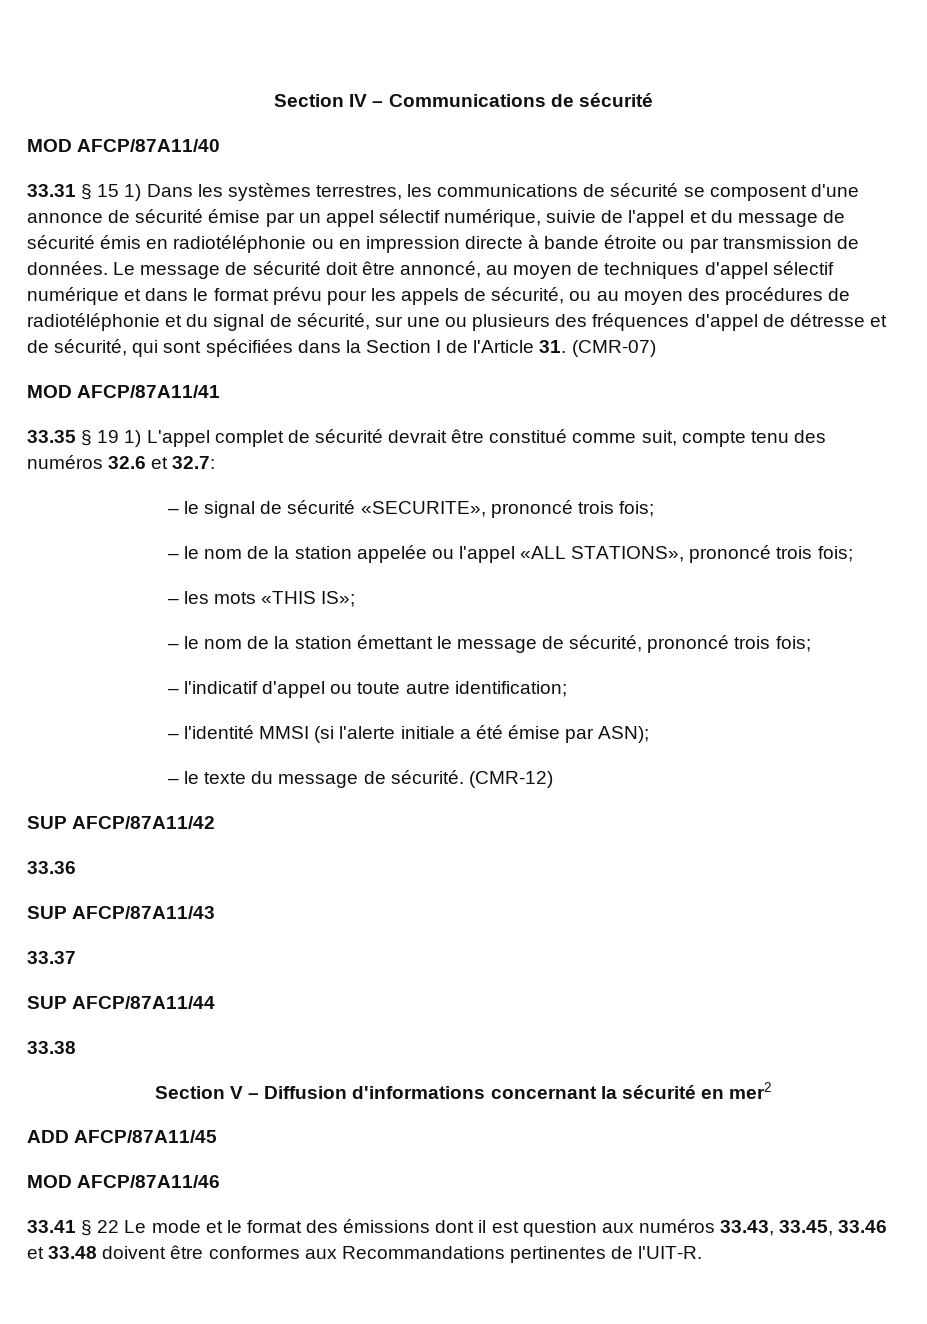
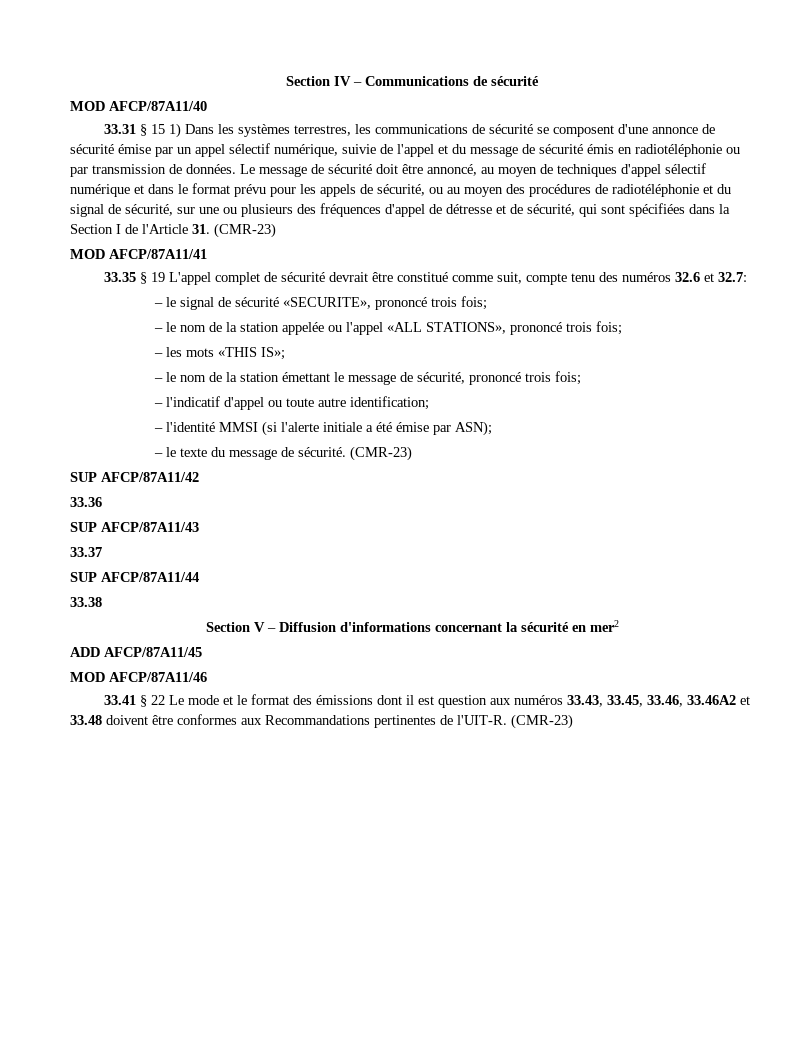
[338,235,685,253] en impression directe à bande étroite ou -> (740, 150) none
[571,340,656,357] (CMR-07) -> [214,223,276,238] (CMR-23)
[124,430,142,447] 1) -> (165, 277) none
[468,771,553,788] (CMR-12) -> [350,446,413,461] (CMR-23)
[838,1220,888,1233] 33.46 -> [646,695,736,707] 33.46, 33.46A2
(703, 1252) none -> [511,714,573,729] (CMR-23)

